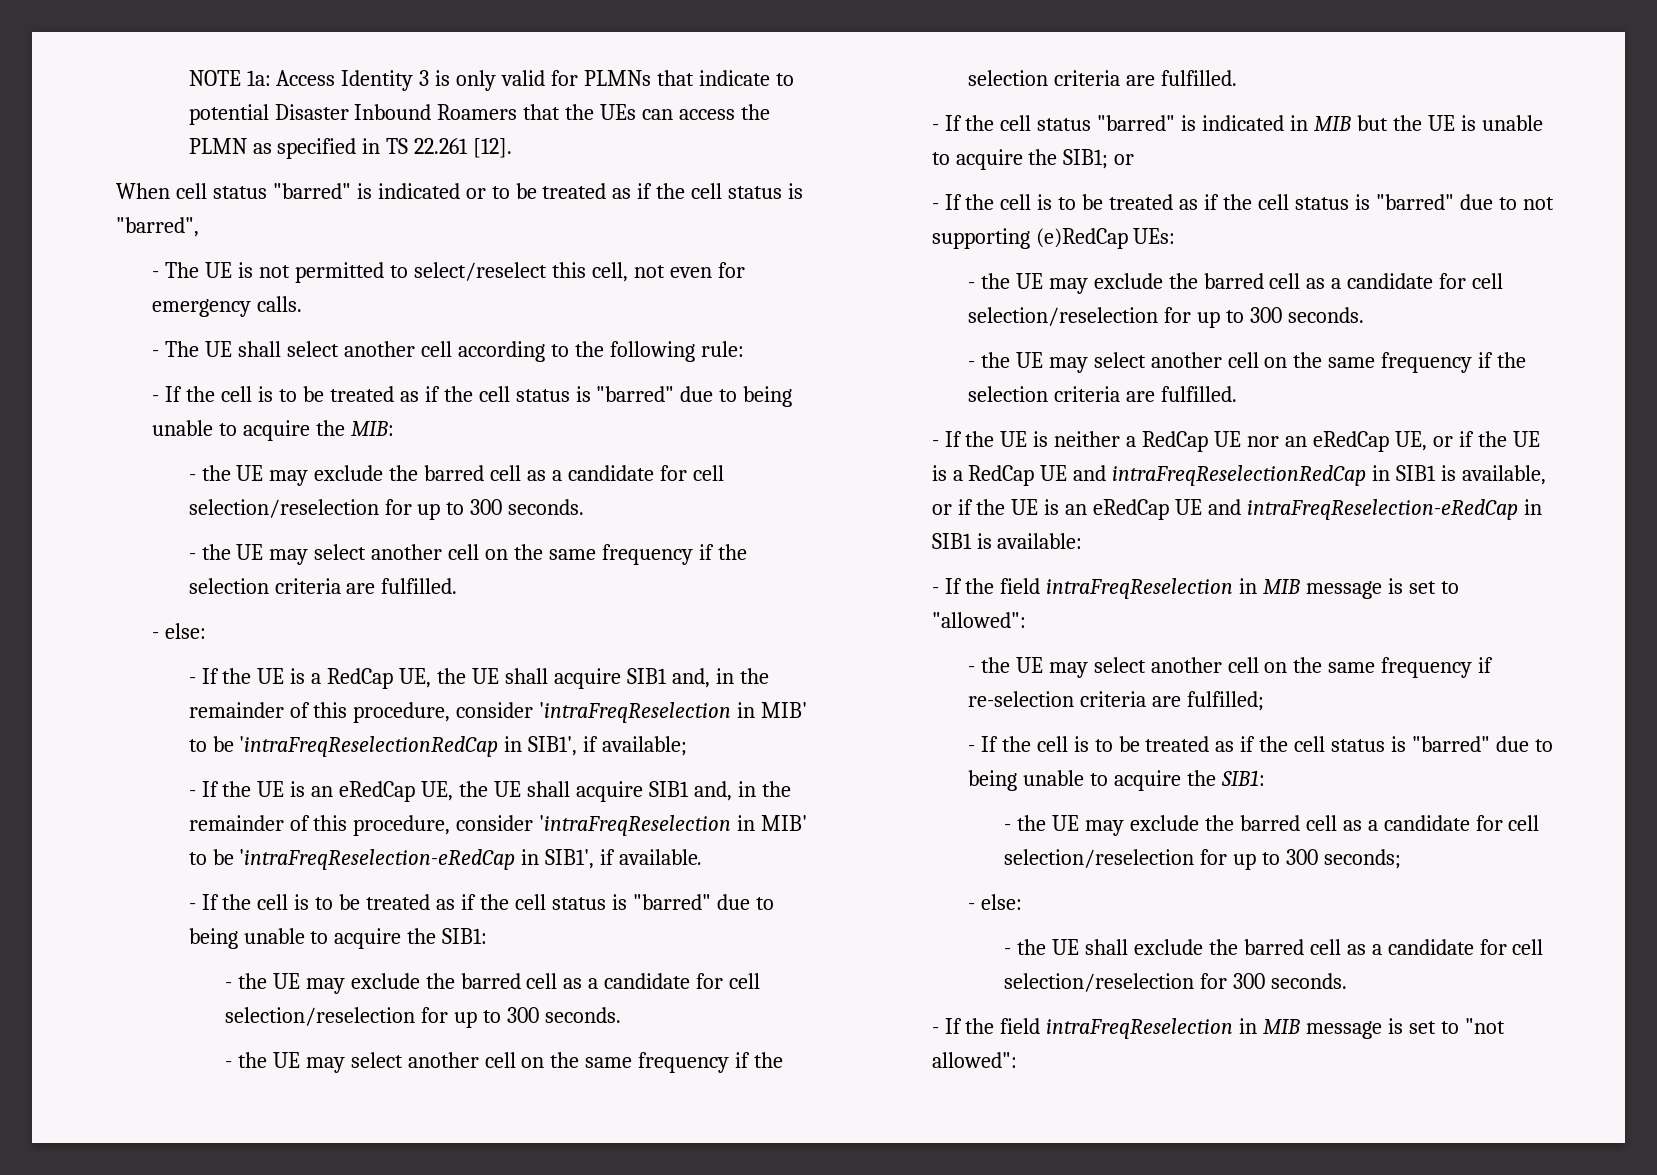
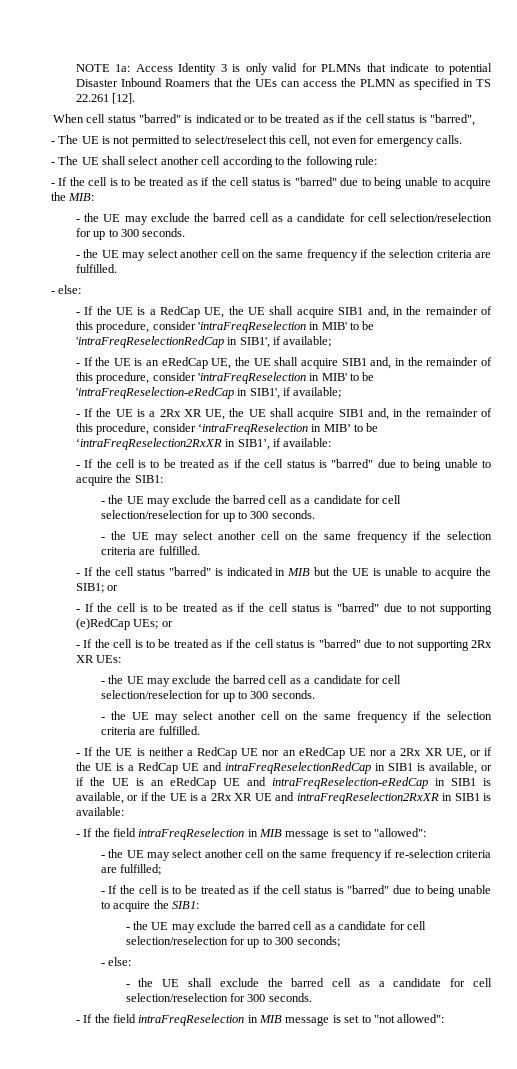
[619,849,703,865] available. -> [293,387,342,398] [75,408,493,420] [75,423,379,435] [75,438,332,450] available; // - If the UE is a 2Rx XR UE, the UE shall acquire SIB1 and, in the remainder of this procedure, consider ‘intraFreqReselection in MIB’ to be ‘intraFreqReselection2RxXR in SIB1’, if available:
(1128, 238) none -> [133,619,173,629] [75,639,492,651] [75,655,94,663] UEs; or // - If the cell is to be treated as if the cell status is "barred" due to not supporting 2Rx XR
(1389, 441) none -> [348,748,443,756] UE nor a 2Rx XR
(992, 541) none -> [75,792,491,804] available, or if the UE is a 2Rx XR UE and intraFreqReselection2RxXR in SIB1 is

